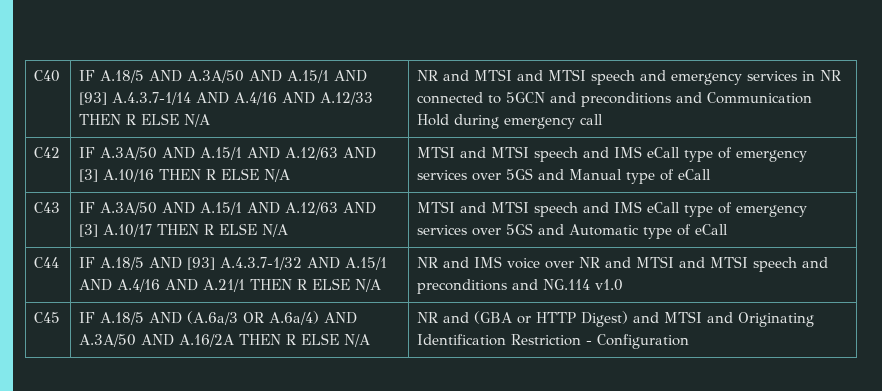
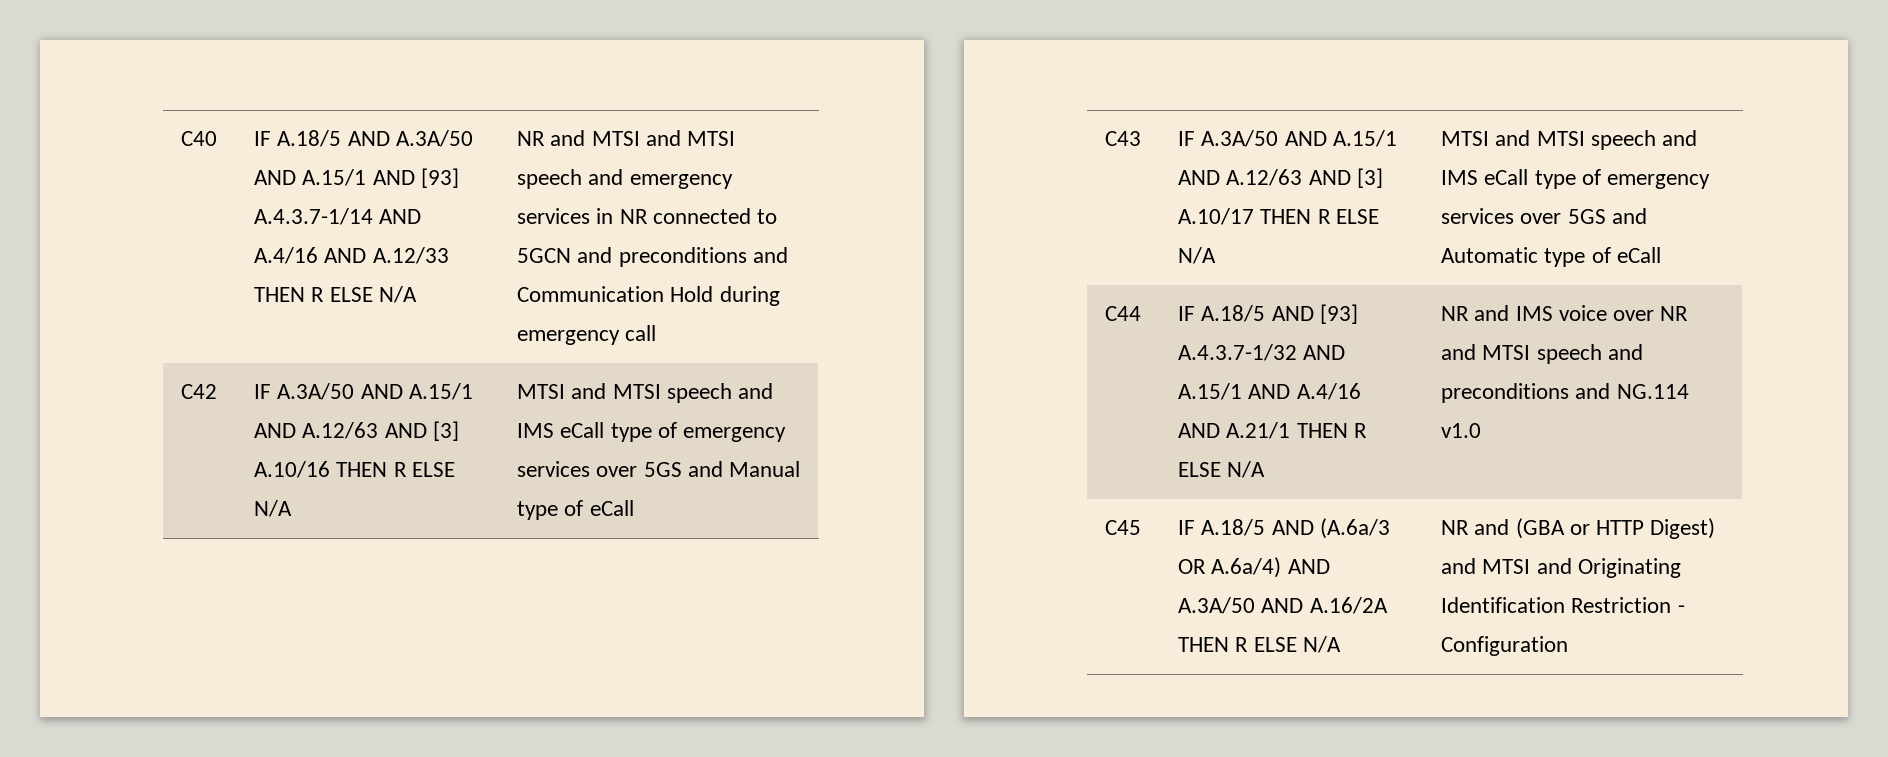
[679,256,749,268] and MTSI -> (1531, 352) none

